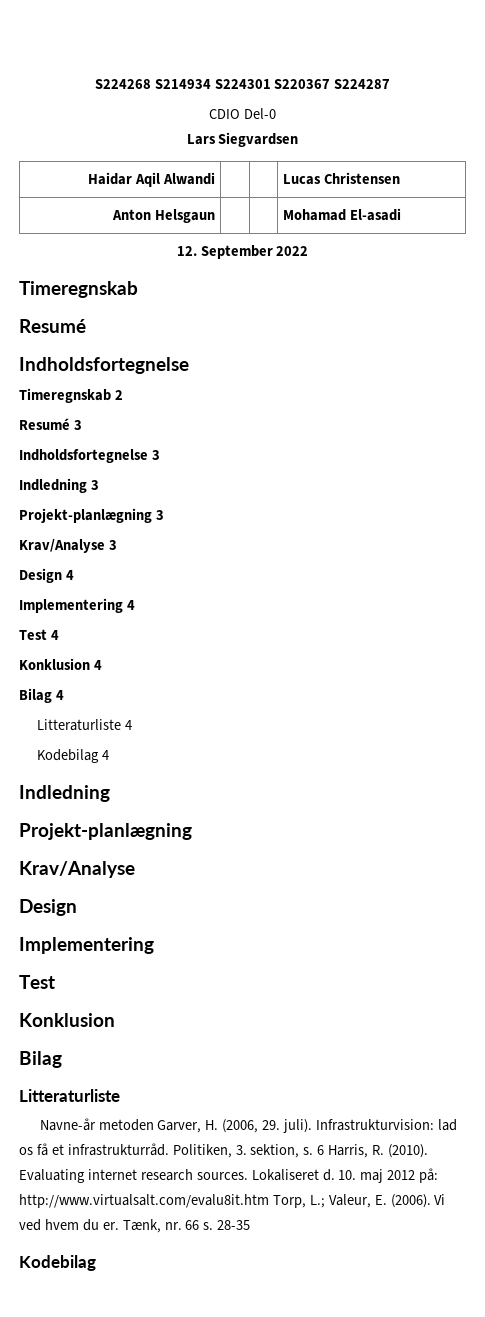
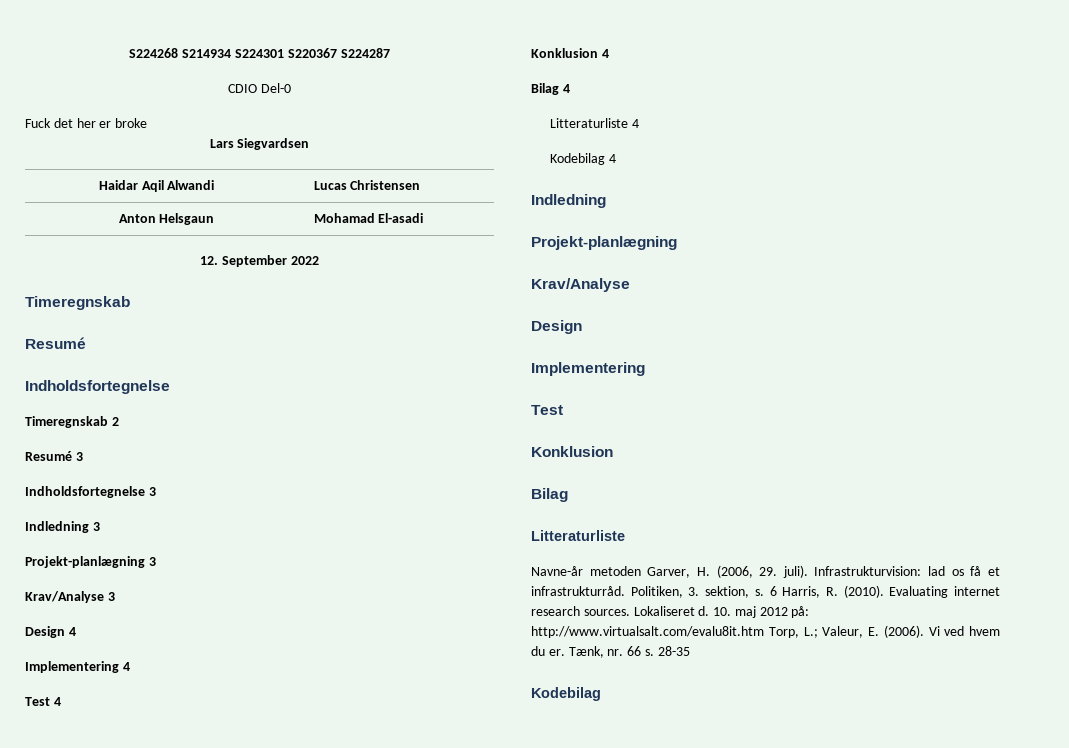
(276, 113) none -> [25,118,148,128] // Fuck det her er broke

